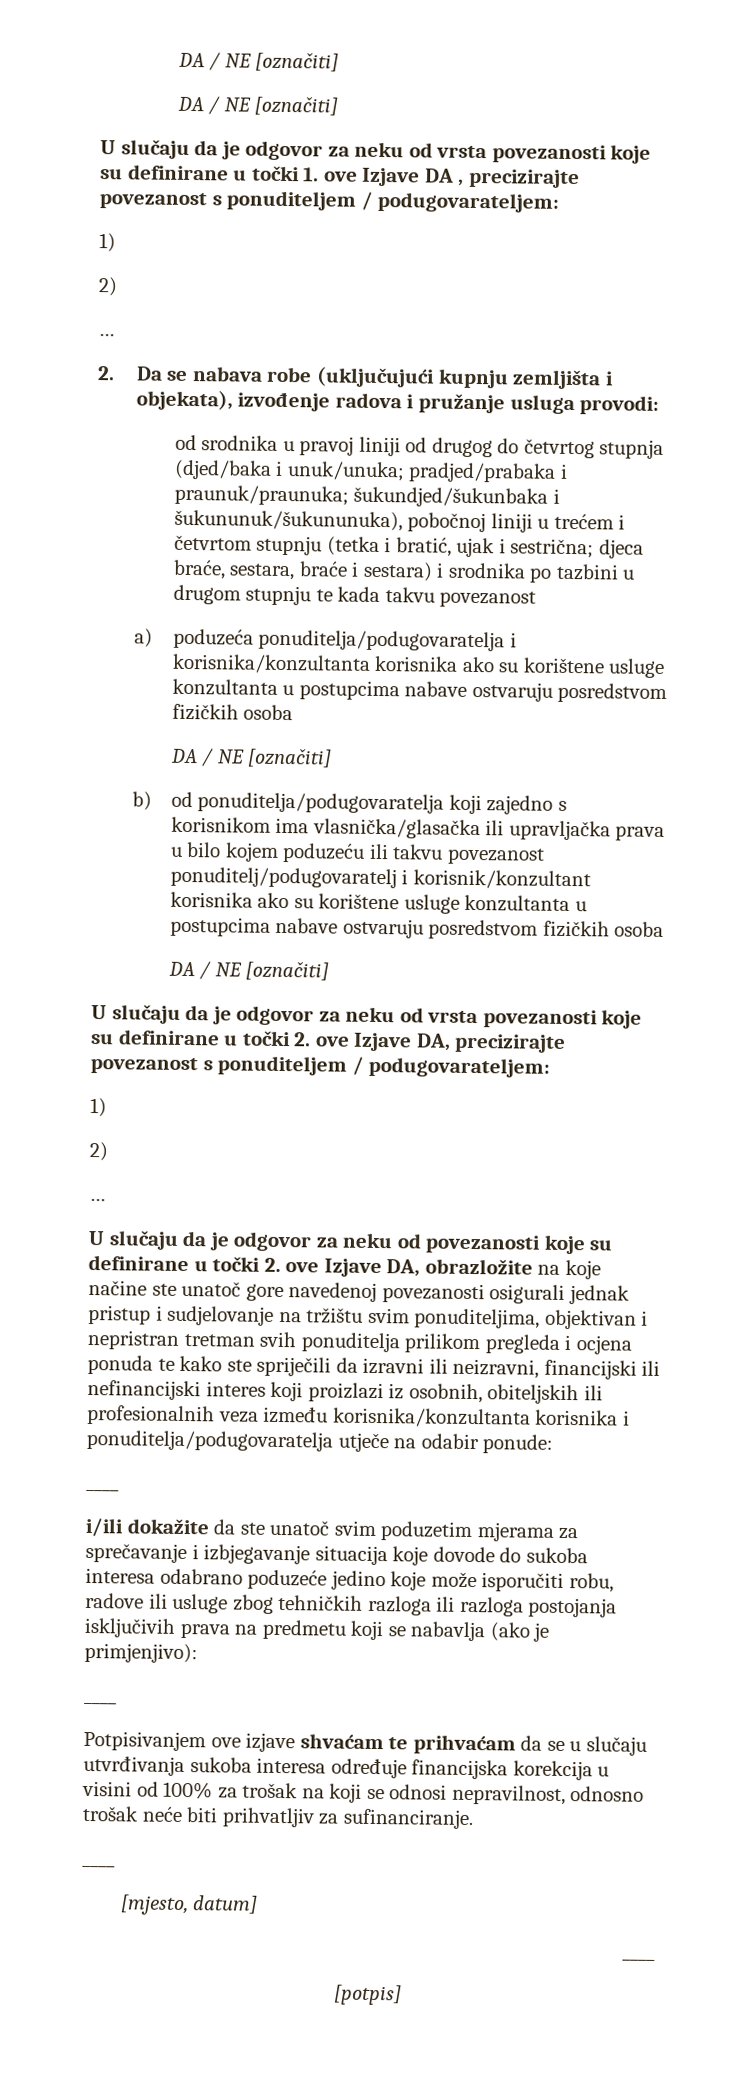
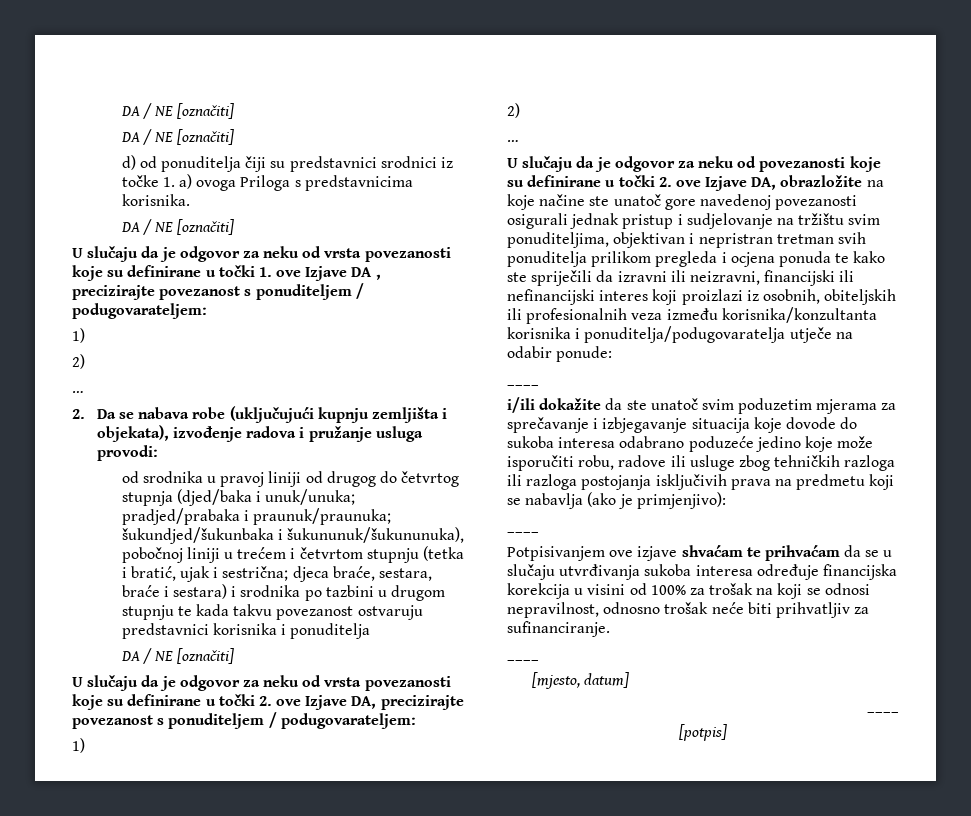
(339, 105) none -> [121,155,453,172] [121,174,413,191] [121,194,190,206] [120,219,235,235] // d) od ponuditelja čiji su predstavnici srodnici iz točke 1. a) ovoga Priloga s predstavnicima korisnika. // DA / NE [označiti]
[133,628,517,652] [171,653,666,678] [171,678,668,704] [171,703,294,721] [169,747,333,768] [131,791,567,815] [170,816,666,842] [169,841,545,865] [169,866,591,890] [169,891,587,914] [169,916,665,940] // a) poduzeća ponuditelja/podugovaratelja i korisnika/konzultanta korisnika ako su korištene usluge konzultanta u postupcima nabave ostvaruju posredstvom fizičkih osoba // DA / NE [označiti] // b) od ponuditelja/podugovaratelja koji zajedno s korisnikom ima vlasnička/glasačka ili upravljačka prava u bilo kojem poduzeću ili takvu povezanost ponuditelj/podugovaratelj i korisnik/konzultant korisnika ako su korištene usluge konzultanta u postupcima nabave ostvaruju posredstvom fizičkih osoba -> [357,605,423,620] [121,623,371,639] ostvaruju predstavnici korisnika i ponuditelja

